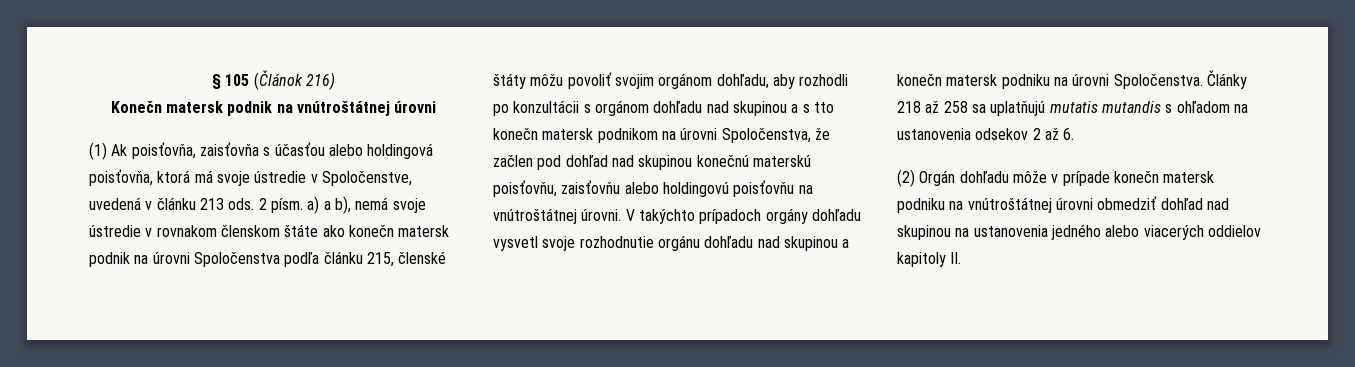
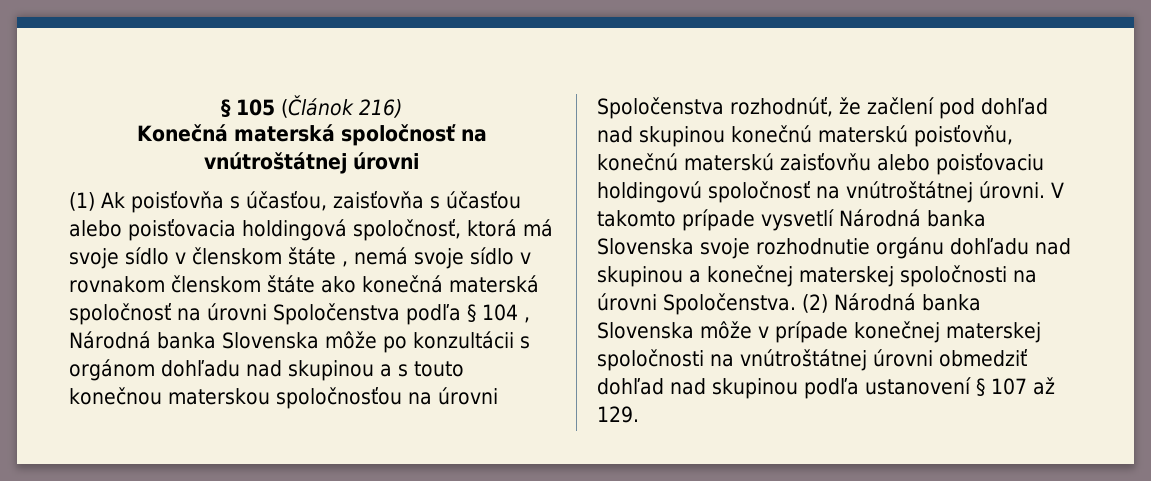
[110,100,273,116] Konečn matersk podnik -> [136,124,456,146] Konečná materská spoločnosť
[131,142,196,159] poisťovňa, -> [131,191,327,213] poisťovňa s účasťou,
[367,143,434,159] [89,169,412,186] [89,196,351,214] holdingová poisťovňa, ktorá má svoje ústredie v Spoločenstve, uvedená v článku 213 ods. 2 písm. a) a b), -> [128,219,553,241] [69,247,348,269] poisťovacia holdingová spoločnosť, ktorá má svoje sídlo v členskom štáte ,
[89,225,141,237] ústredie -> [469,247,514,265] sídlo
[348,225,450,237] [89,252,130,267] konečn matersk podnik -> [361,275,539,293] [69,303,172,325] konečná materská spoločnosť
[323,251,447,267] [493,72,849,89] článku 215, členské štáty môžu povoliť svojim orgánom dohľadu, aby rozhodli -> [467,304,530,323] [69,331,377,349] § 104 , Národná banka Slovenska môže
[813,102,834,113] [493,128,830,143] [493,155,533,167] tto konečn matersk podnikom na úrovni Spoločenstva, že začlen -> [413,361,464,377] [69,387,498,409] [597,97,934,119] touto konečnou materskou spoločnosťou na úrovni Spoločenstva rozhodnúť, že začlení
[561,180,813,197] [493,208,861,224] [493,236,538,251] zaisťovňu alebo holdingovú poisťovňu na vnútroštátnej úrovni. V takýchto prípadoch orgány dohľadu vysvetl -> [597,153,1044,175] [597,181,1064,203] [597,209,986,231] [597,238,694,255] konečnú materskú zaisťovňu alebo poisťovaciu holdingovú spoločnosť na vnútroštátnej úrovni. V takomto prípade vysvetlí Národná banka Slovenska
[897,70,1247,89] [897,101,1248,116] [897,128,1075,140] [897,169,1215,187] [897,198,945,213] konečn matersk podniku na úrovni Spoločenstva. Články 218 až 258 sa uplatňujú mutatis mutandis s ohľadom na ustanovenia odsekov 2 až 6. // (2) Orgán dohľadu môže v prípade konečn matersk podniku -> [706,265,1037,287] [597,293,981,315] [597,321,1041,343] [597,349,704,371] konečnej materskej spoločnosti na úrovni Spoločenstva. (2) Národná banka Slovenska môže v prípade konečnej materskej spoločnosti
[955,224,1261,240] [897,252,962,267] na ustanovenia jedného alebo viacerých oddielov kapitoly II. -> [803,377,1055,399] [597,406,639,423] podľa ustanovení § 107 až 129.

